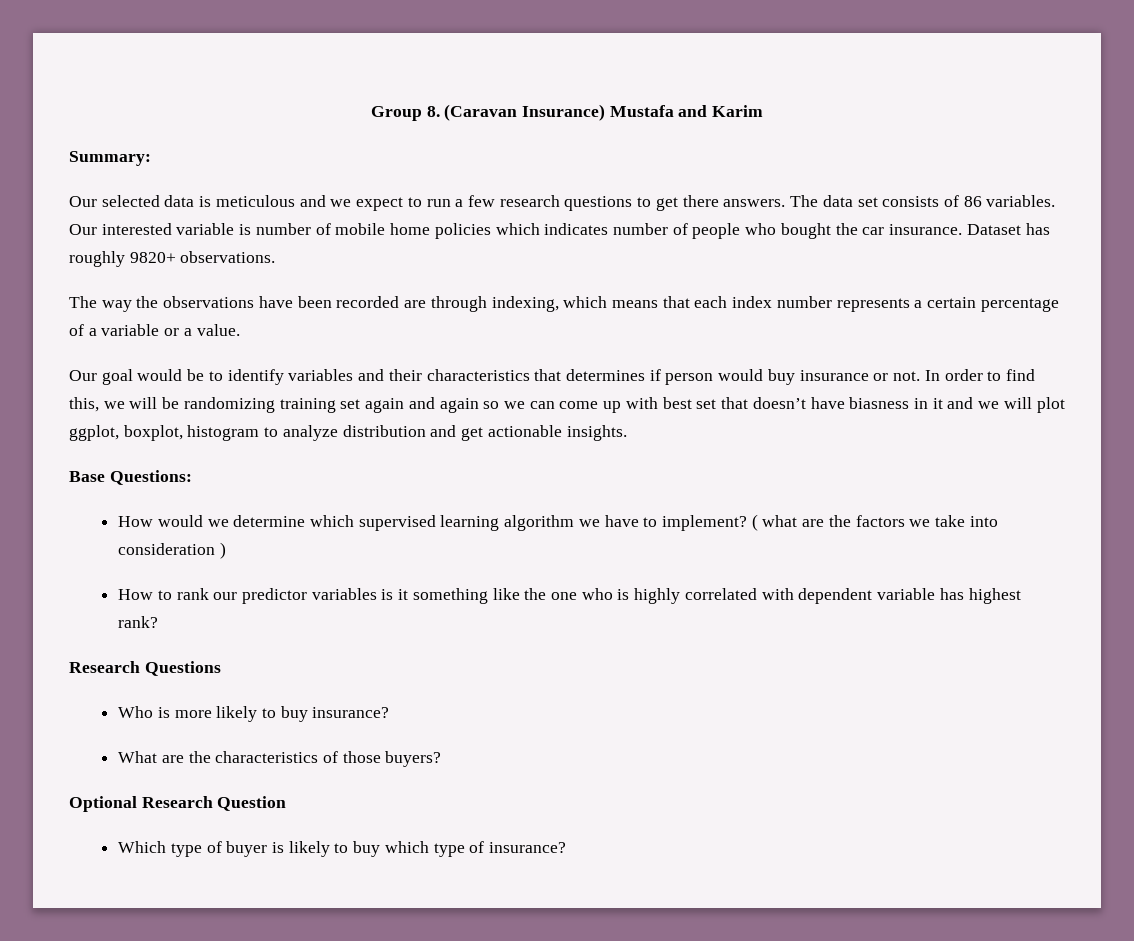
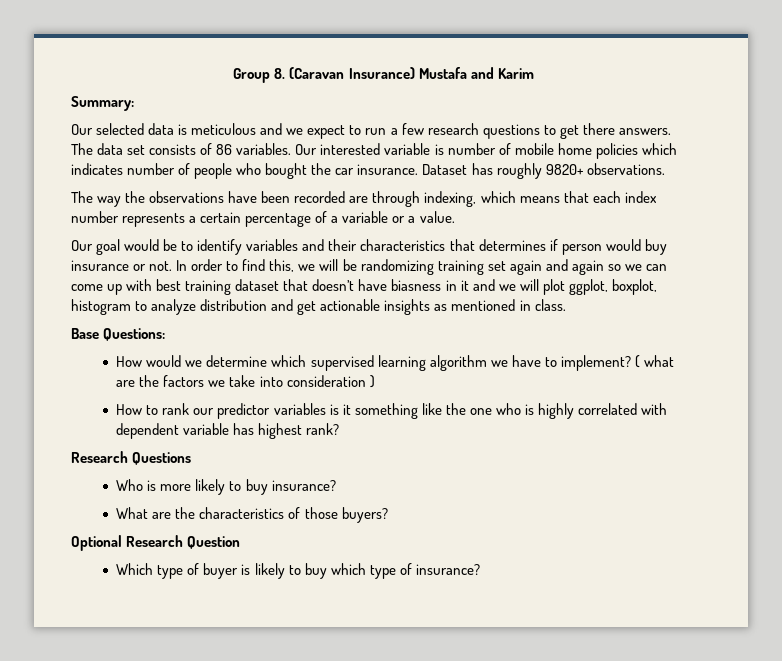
[696,399,717,409] set -> [185,279,280,295] training dataset
[566,425,627,441] insights. -> [384,299,566,315] insights as mentioned in class.

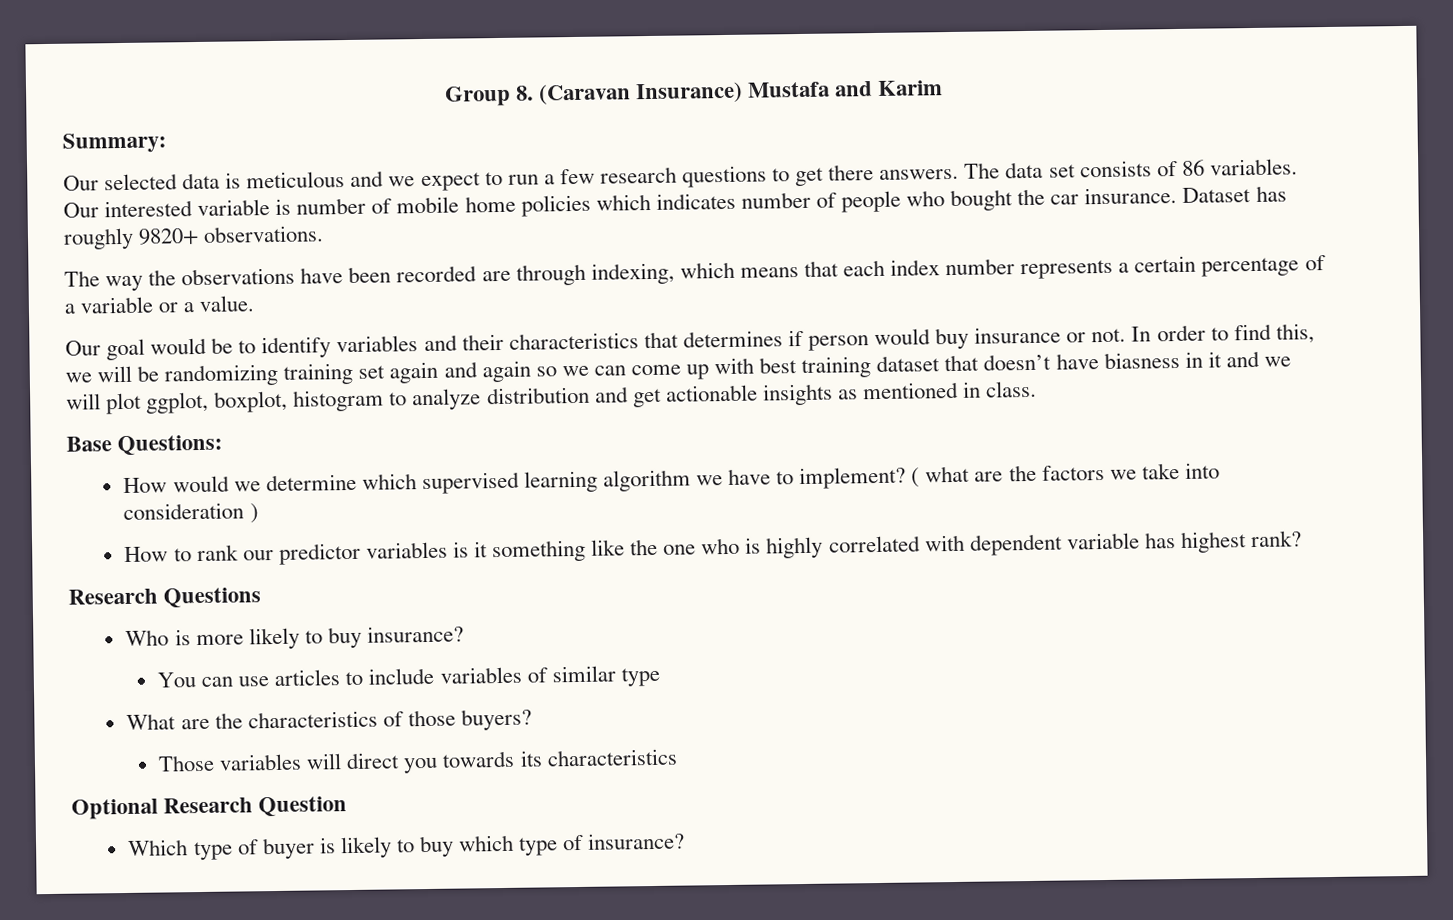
(336, 485) none -> [157,665,660,688] // You can use articles to include variables of similar type
(388, 515) none -> [158,748,678,774] // Those variables will direct you towards its characteristics

